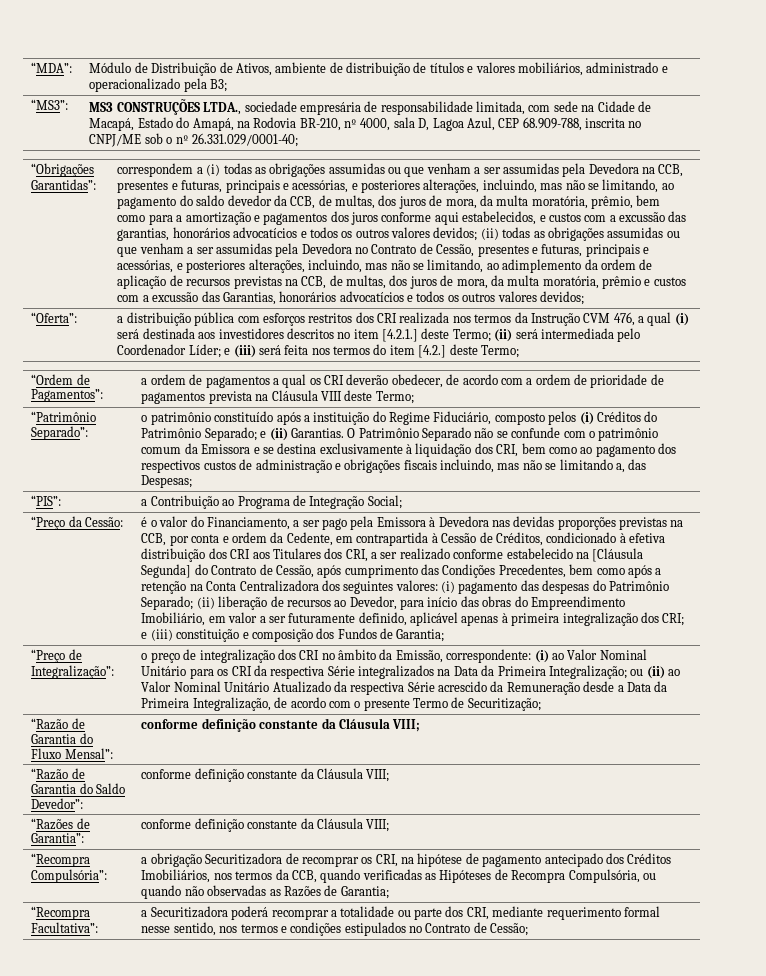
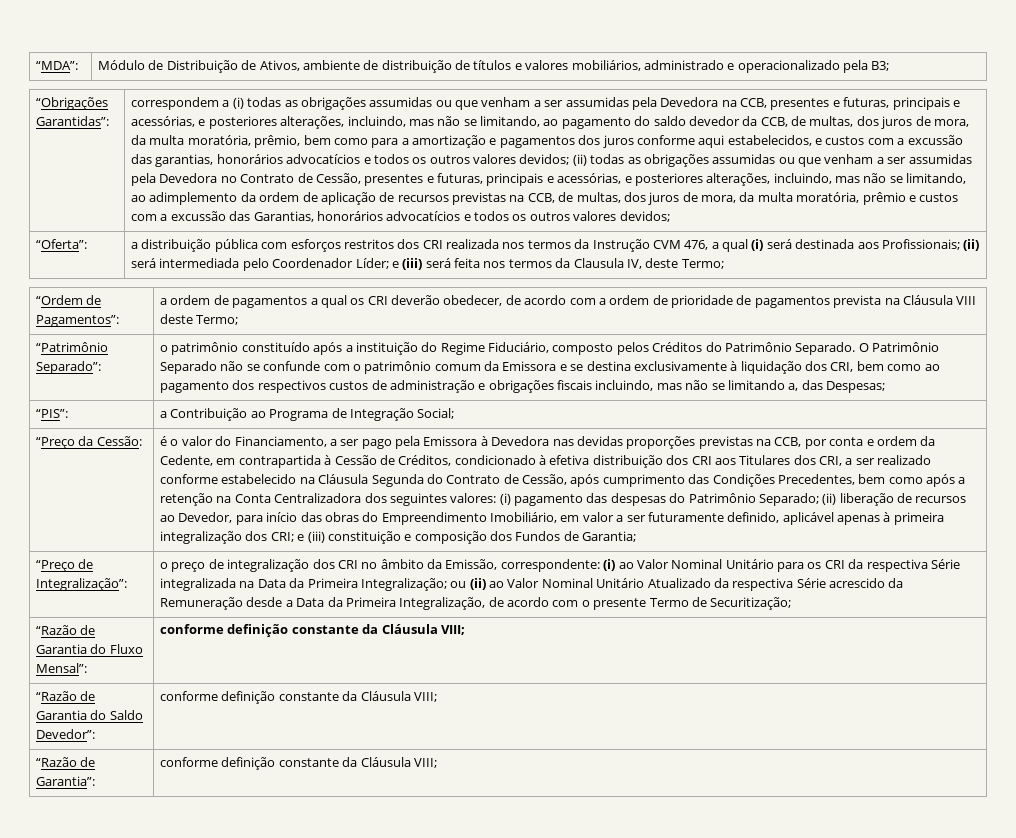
[31,99,69,110] [89,99,651,115] [89,117,642,131] [89,133,298,147] // “MS3”: | MS3 CONSTRUÇÕES LTDA., sociedade empresária de responsabilidade limitada, com sede na Cidade de Macapá, Estado do Amapá, na Rodovia BR-210, nº 4000, sala D, Lagoa Azul, CEP 68.909-788, inscrita no CNPJ/ME sob o nº 26.331.029/0001-40; -> (890, 66) none
[218,328,491,342] investidores descritos no item [4.2.1.] deste Termo; -> [881,239,960,250] Profissionais;
[373,344,447,358] do item [4.2.] -> [555,258,642,269] da Clausula IV,
[579,412,594,425] (i) -> (649, 348) none
[204,427,344,441] Separado; e (ii) Garantias. -> [795,342,856,355] Separado.
[592,548,644,562] [141,564,192,578] [Cláusula Segunda] -> [318,474,424,487] Cláusula Segunda
[358,665,435,679] integralizados -> [160,578,237,591] integralizada
[31,818,74,830] “Razões -> [36,757,78,767] “Razão
[31,853,91,867] [31,869,108,883] [141,853,672,867] [141,869,656,883] [141,885,389,899] [31,906,91,920] [31,922,99,933] [141,906,660,920] [141,922,529,936] // “Recompra Compulsória”: | a obrigação Securitizadora de recomprar os CRI, na hipótese de pagamento antecipado dos Créditos Imobiliários, nos termos da CCB, quando verificadas as Hipóteses de Recompra Compulsória, ou quando não observadas as Razões de Garantia; // “Recompra Facultativa”: | a Securitizadora poderá recomprar a totalidade ou parte dos CRI, mediante requerimento formal nesse sentido, nos termos e condições estipulados no Contrato de Cessão; -> (437, 763) none

